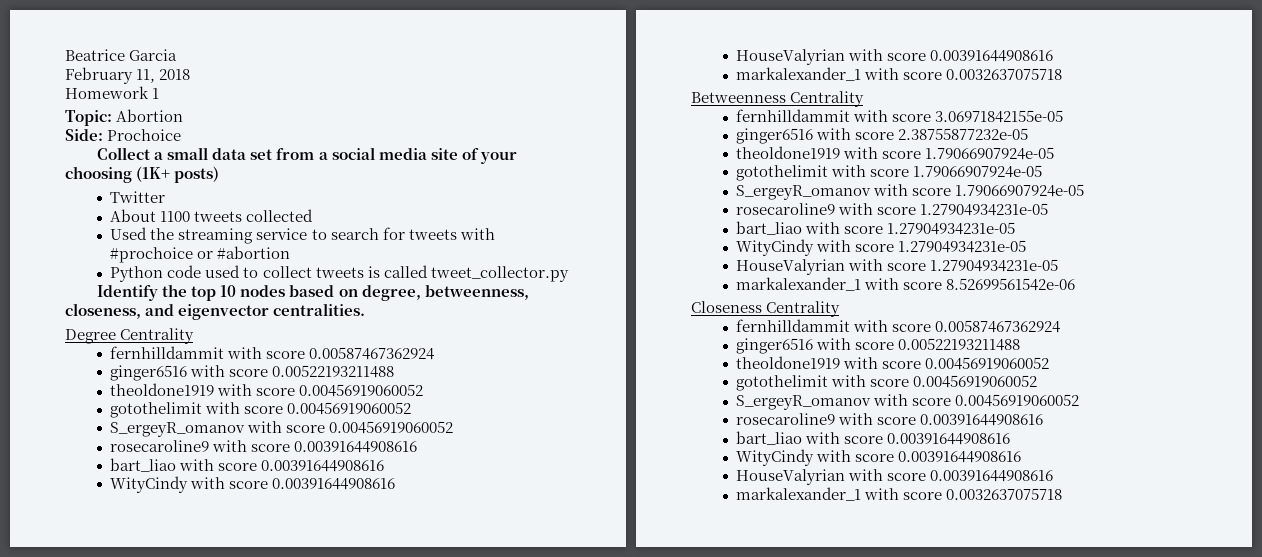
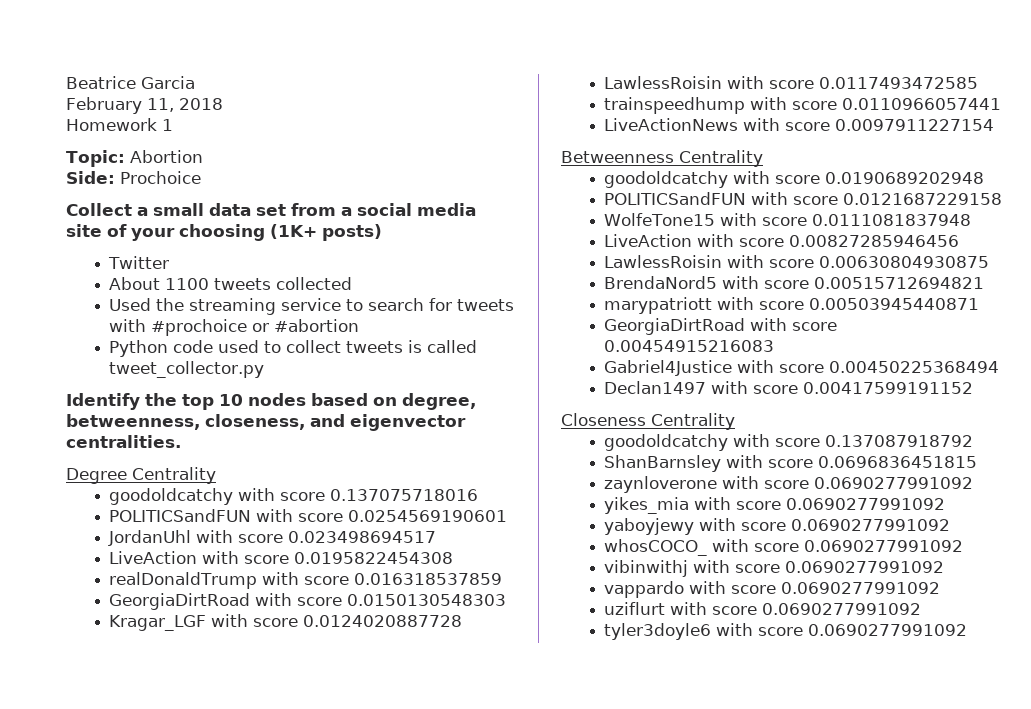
[110,346,435,360] [110,365,395,381] [110,383,424,397] [110,402,412,418] [110,421,454,437] [110,440,418,453] [110,458,385,472] [110,476,396,493] [736,49,1054,65] [736,67,1063,81] fernhilldammit with score 0.00587467362924 // ginger6516 with score 0.00522193211488 // theoldone1919 with score 0.00456919060052 // gotothelimit with score 0.00456919060052 // S_ergeyR_omanov with score 0.00456919060052 // rosecaroline9 with score 0.00391644908616 // bart_liao with score 0.00391644908616 // WityCindy with score 0.00391644908616 // HouseValyrian with score 0.00391644908616 // markalexander_1 with score 0.0032637075718 -> [109,488,479,505] [109,509,508,522] [108,530,437,546] [109,551,454,564] [109,572,503,589] [109,593,507,610] [109,614,463,631] [604,76,979,89] [604,97,1002,114] [604,118,995,131] goodoldcatchy with score 0.137075718016 // POLITICSandFUN with score 0.0254569190601 // JordanUhl with score 0.023498694517 // LiveAction with score 0.0195822454308 // realDonaldTrump with score 0.016318537859 // GeorgiaDirtRoad with score 0.0150130548303 // Kragar_LGF with score 0.0124020887728 // LawlessRoisin with score 0.0117493472585 // trainspeedhump with score 0.0110966057441 // LiveActionNews with score 0.0097911227154
[736,109,1064,123] [736,128,1029,144] [736,146,1055,160] [736,165,1043,181] [736,184,1085,200] [736,203,1049,216] [736,221,1016,235] [736,239,1027,256] [736,259,1059,275] [736,277,1076,291] fernhilldammit with score 3.06971842155e-05 // ginger6516 with score 2.38755877232e-05 // theoldone1919 with score 1.79066907924e-05 // gotothelimit with score 1.79066907924e-05 // S_ergeyR_omanov with score 1.79066907924e-05 // rosecaroline9 with score 1.27904934231e-05 // bart_liao with score 1.27904934231e-05 // WityCindy with score 1.27904934231e-05 // HouseValyrian with score 1.27904934231e-05 // markalexander_1 with score 8.52699561542e-06 -> [604,171,985,188] [604,192,1003,205] [604,213,972,226] [604,234,960,247] [604,255,990,268] [604,276,985,289] [604,297,980,314] [604,318,838,335] [604,340,775,352] [604,360,1000,376] [604,381,974,394] goodoldcatchy with score 0.0190689202948 // POLITICSandFUN with score 0.0121687229158 // WolfeTone15 with score 0.0111081837948 // LiveAction with score 0.00827285946456 // LawlessRoisin with score 0.00630804930875 // BrendaNord5 with score 0.00515712694821 // marypatriott with score 0.00503945440871 // GeorgiaDirtRoad with score 0.00454915216083 // Gabriel4Justice with score 0.00450225368494 // Declan1497 with score 0.00417599191152
[736,319,1061,333] [736,338,1021,354] [736,356,1050,370] [736,375,1038,391] [736,394,1080,410] [736,413,1044,426] [736,431,1011,445] [736,449,1022,466] [736,469,1054,485] [736,487,1063,501] fernhilldammit with score 0.00587467362924 // ginger6516 with score 0.00522193211488 // theoldone1919 with score 0.00456919060052 // gotothelimit with score 0.00456919060052 // S_ergeyR_omanov with score 0.00456919060052 // rosecaroline9 with score 0.00391644908616 // bart_liao with score 0.00391644908616 // WityCindy with score 0.00391644908616 // HouseValyrian with score 0.00391644908616 // markalexander_1 with score 0.0032637075718 -> [604,434,974,451] [604,455,978,472] [604,476,974,493] [604,497,946,514] [604,518,951,535] [604,539,964,556] [604,560,945,577] [604,581,941,598] [604,602,922,615] [604,623,968,640] goodoldcatchy with score 0.137087918792 // ShanBarnsley with score 0.0696836451815 // zaynloverone with score 0.0690277991092 // yikes_mia with score 0.0690277991092 // yaboyjewy with score 0.0690277991092 // whosCOCO_ with score 0.0690277991092 // vibinwithj with score 0.0690277991092 // vappardo with score 0.0690277991092 // uziflurt with score 0.0690277991092 // tyler3doyle6 with score 0.0690277991092

